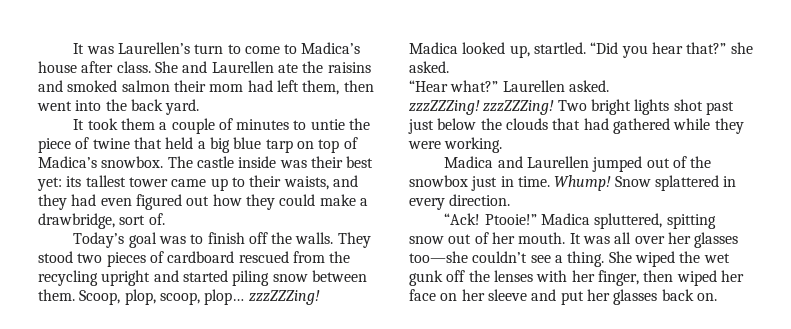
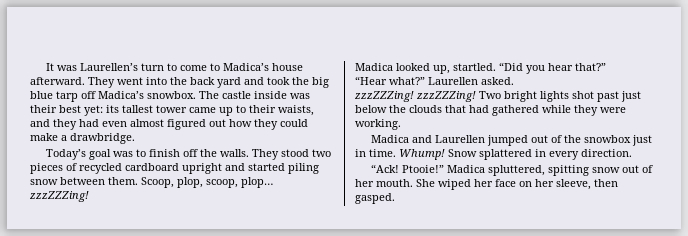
[81,61,371,73] [38,80,374,95] [37,99,200,115] [73,118,371,134] [38,137,358,153] after class. She and Laurellen ate the raisins and smoked salmon their mom had left them, then went into the back yard. // It took them a couple of minutes to untie the piece of twine that held a big blue tarp on top of -> [30,77,329,88] [30,91,96,102] afterward. They went into the back yard and took the big blue tarp off
(132, 202) none -> [130,119,164,127] almost
[38,213,165,229] drawbridge, sort of. -> [70,133,135,144] drawbridge.
[167,251,351,263] [38,270,98,286] cardboard rescued from the recycling -> [79,163,179,174] recycled cardboard
[730,42,753,54] [409,61,449,73] she asked. -> (606, 67) none
[569,232,739,248] [409,251,730,267] [409,270,744,286] [409,289,717,305] It was all over her glasses too—she couldn’t see a thing. She wiped the wet gunk off the lenses with her finger, then wiped her face on her sleeve and put her glasses back on. -> [416,179,618,190] [355,193,395,204] She wiped her face on her sleeve, then gasped.

